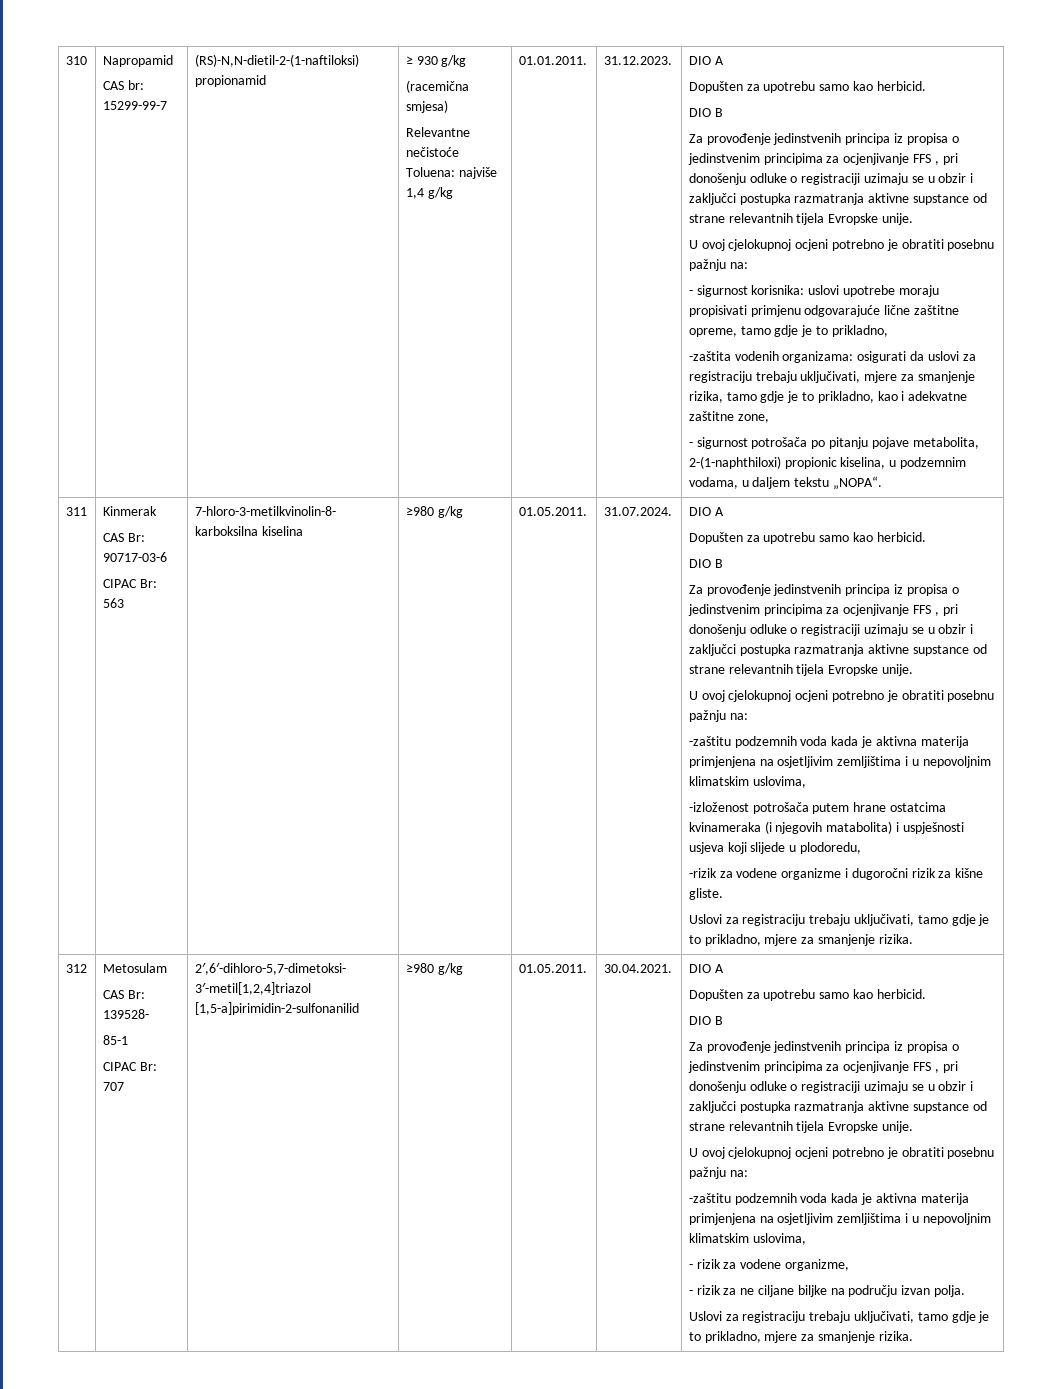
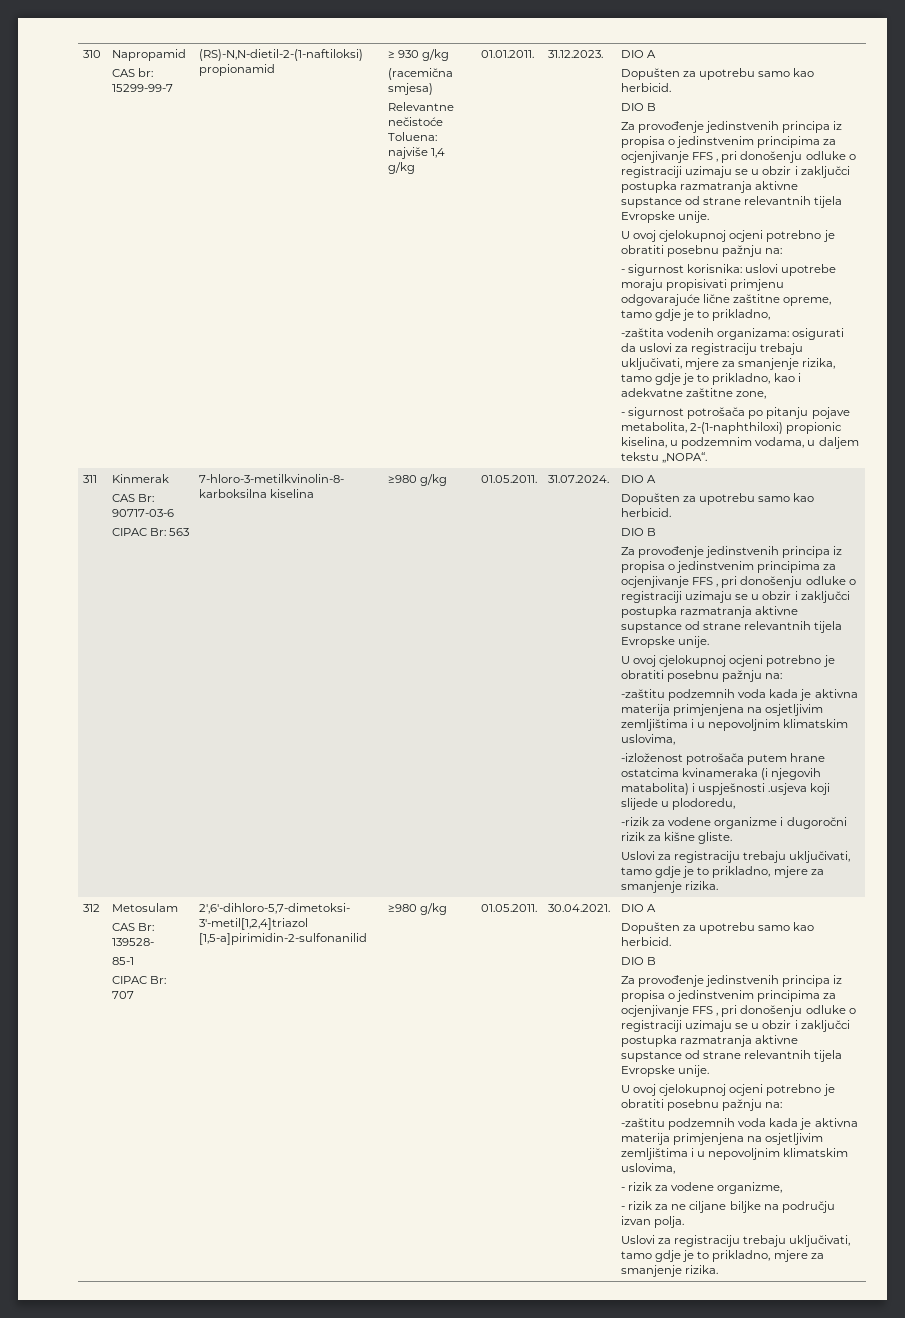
[688,842,724,854] usjeva -> [768,783,808,795] .usjeva

